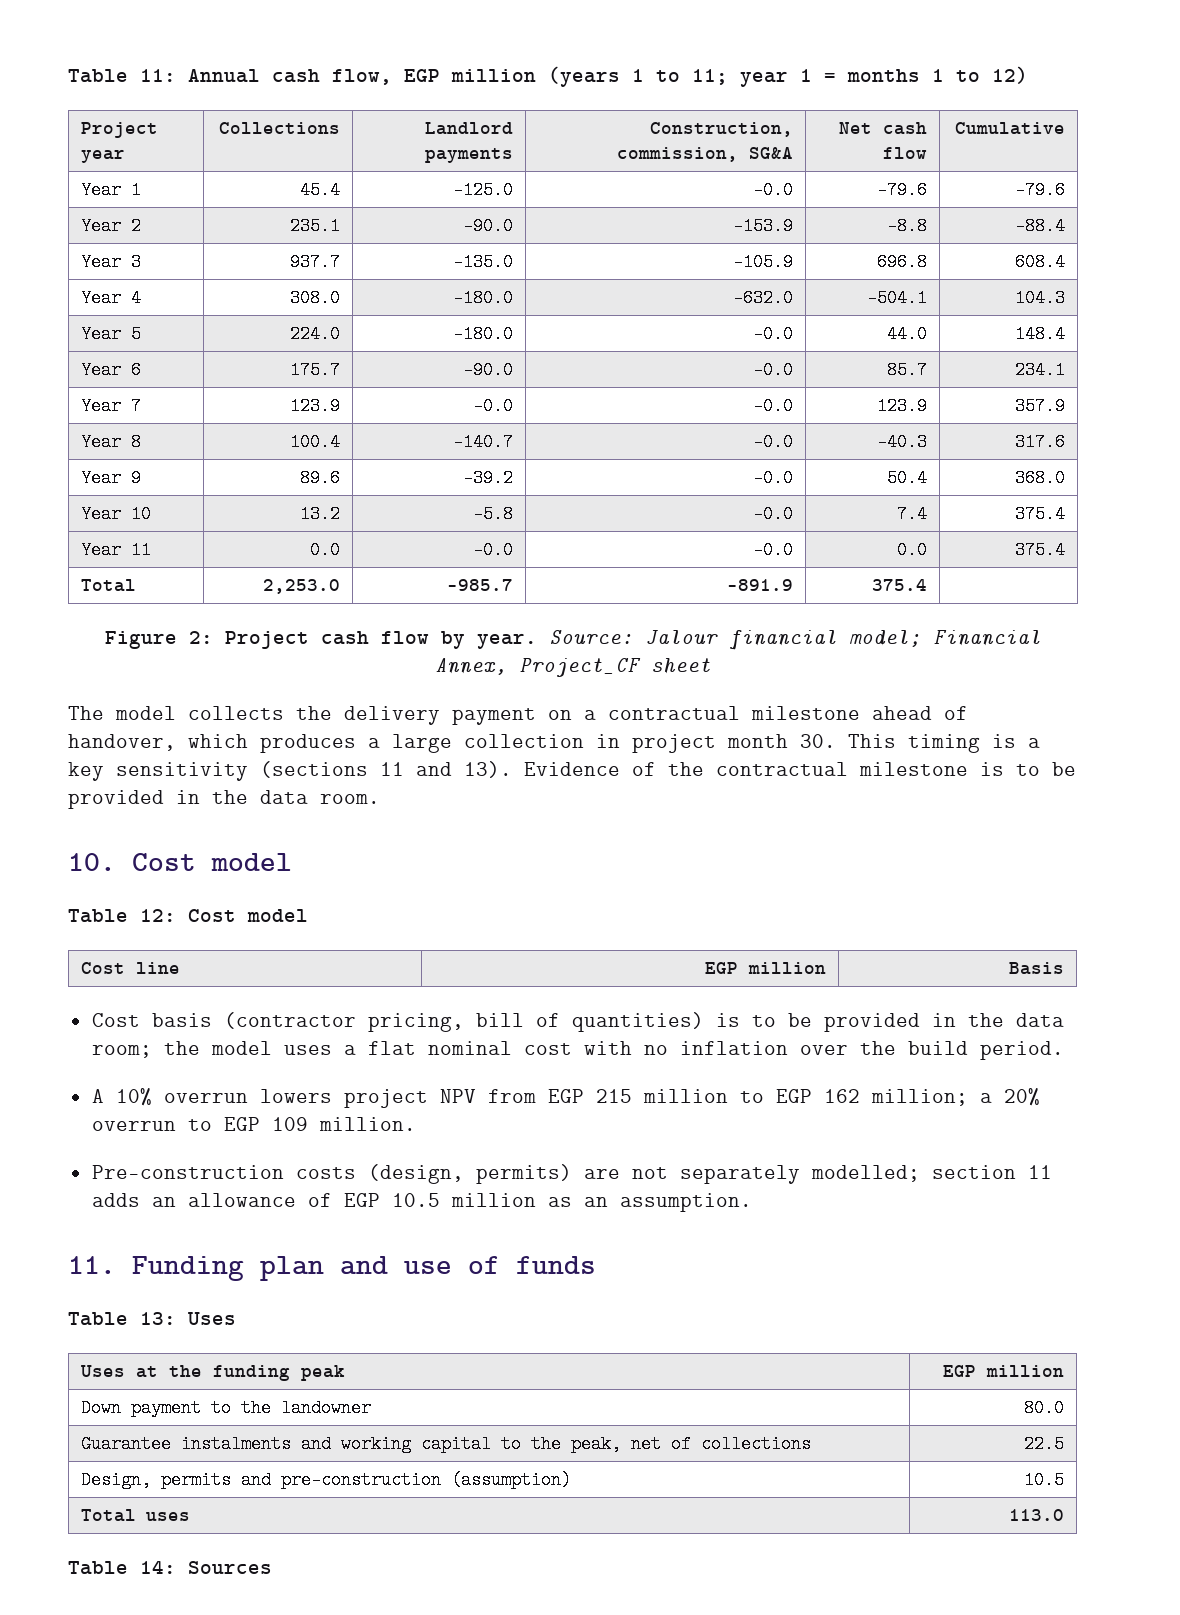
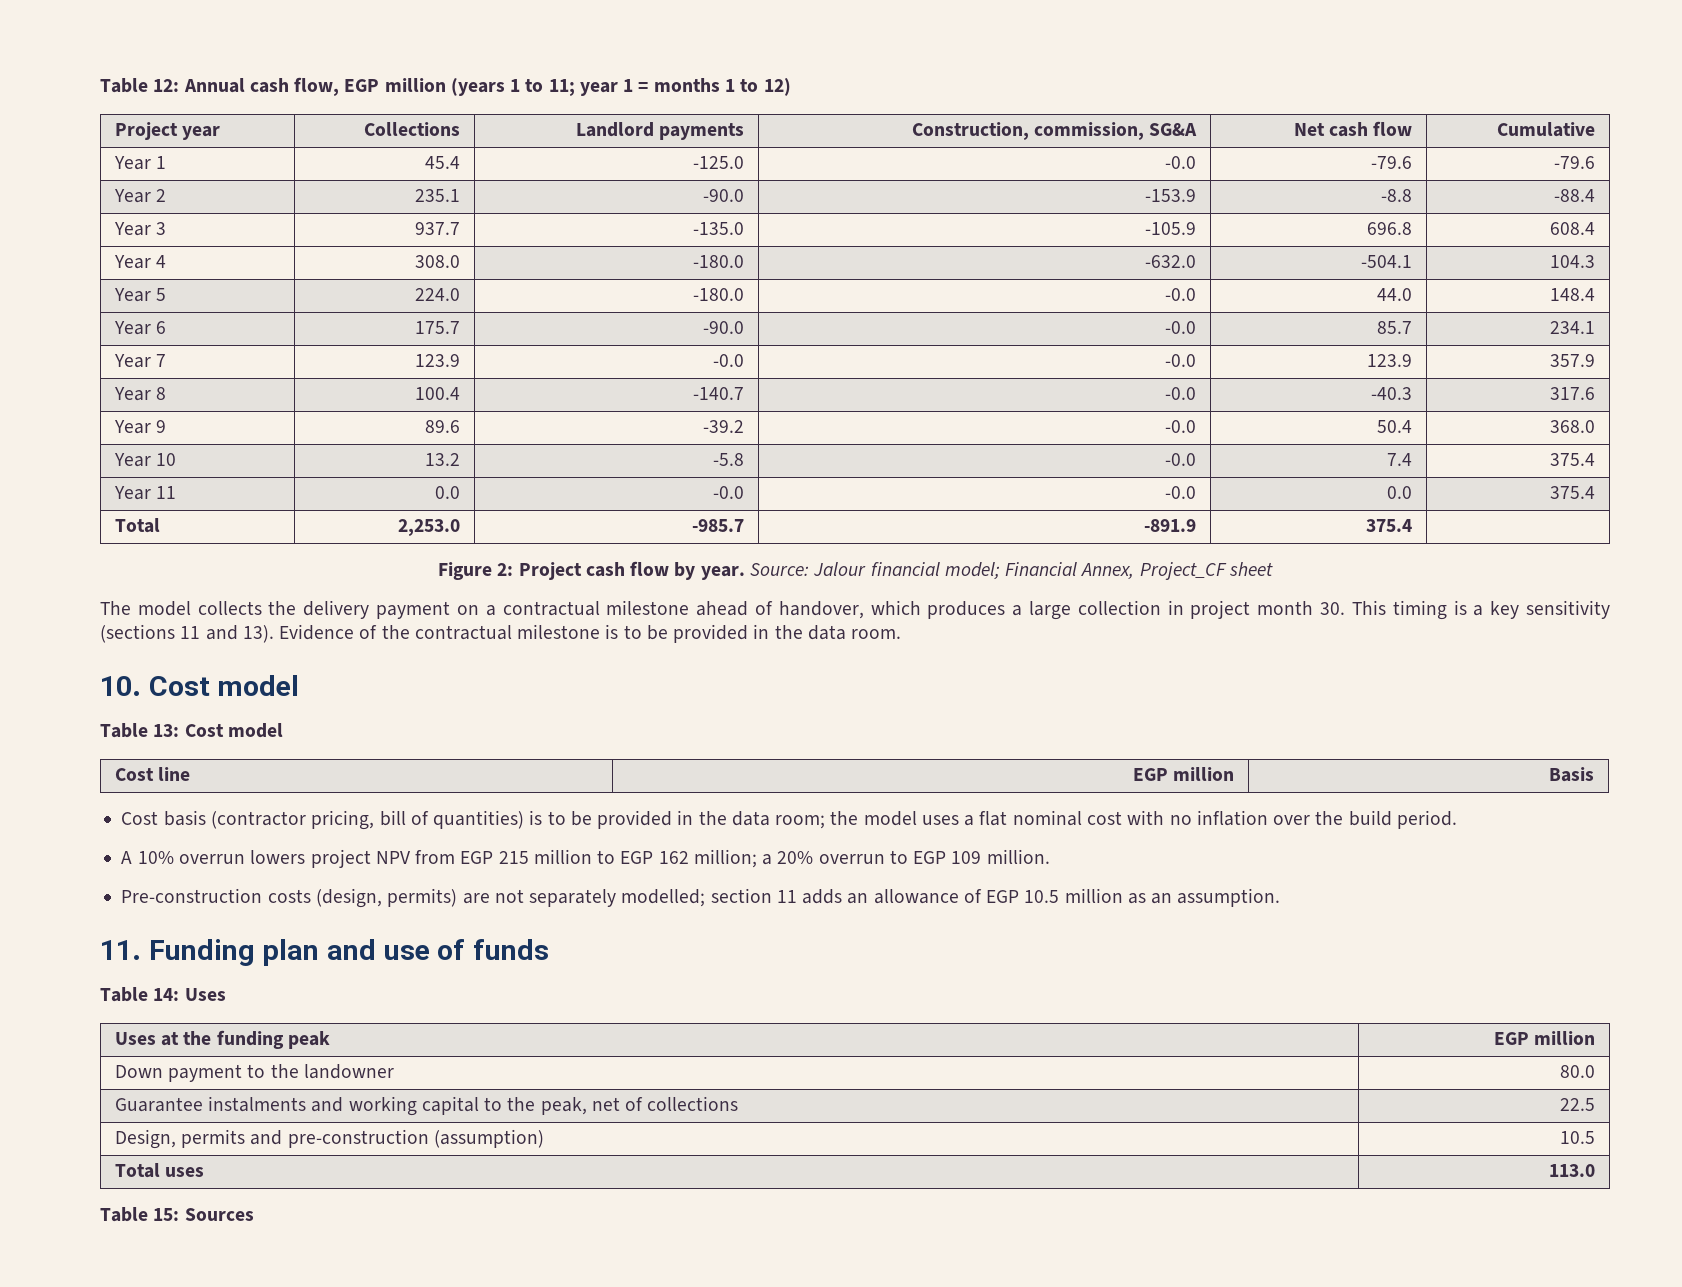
[68,69,176,83] Table 11: -> [100,78,180,93] Table 12:
[140,909,176,922] 12: -> [153,724,180,737] 13:
[140,1312,176,1325] 13: -> [153,988,180,1001] 14:
[140,1560,176,1574] 14: -> [153,1208,180,1221] 15:

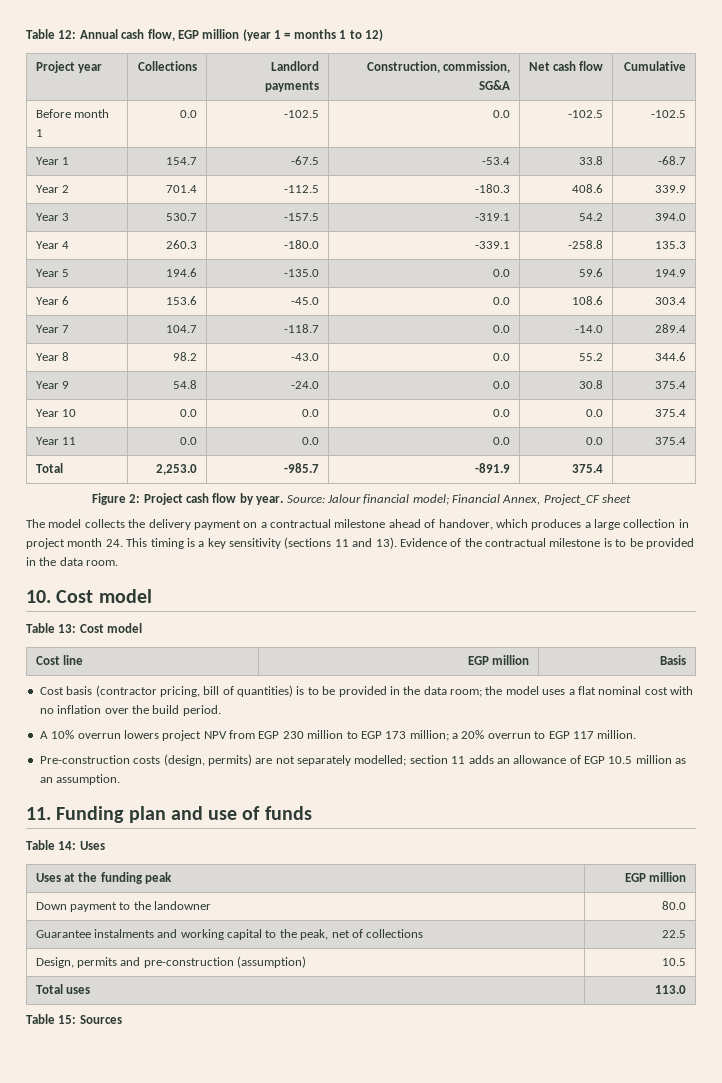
[450,78,618,96] (years 1 to 11; year -> [242,29,271,41] (year
[113,156,167,170] [425,156,461,169] [693,156,745,169] [1165,156,1197,169] [1371,156,1413,169] [1554,156,1596,169] [113,189,167,203] [415,189,461,202] [703,189,745,202] [1145,189,1197,202] [1381,189,1413,202] [1554,189,1596,202] [113,222,167,236] [415,222,461,235] [693,222,745,235] [1145,222,1197,235] [1367,222,1413,235] [1550,222,1596,235] Year 1 | 45.4 | -125.0 | -0.0 | -79.6 | -79.6 // Year 2 | 235.1 | -90.0 | -153.9 | -8.8 | -88.4 // Year 3 | 937.7 | -135.0 | -105.9 | 696.8 | 608.4 -> [35,109,109,118] [35,129,43,137] [180,110,198,118] [284,110,320,118] [493,110,511,118] [568,110,604,118] [651,110,687,118] [35,157,69,165] [166,157,198,165] [291,156,320,165] [482,157,511,165] [579,156,604,165] [658,156,687,165] [35,185,69,193] [166,185,198,193] [284,185,320,193] [475,184,511,193] [572,184,604,193] [655,185,687,193] [35,213,69,221] [166,213,198,221] [284,213,320,221] [475,213,511,221] [579,213,604,221] [655,213,687,221] Before month 1 | 0.0 | -102.5 | 0.0 | -102.5 | -102.5 // Year 1 | 154.7 | -67.5 | -53.4 | 33.8 | -68.7 // Year 2 | 701.4 | -112.5 | -180.3 | 408.6 | 339.9 // Year 3 | 530.7 | -157.5 | -319.1 | 54.2 | 394.0
[415,255,461,268] [693,255,745,268] [1145,255,1197,268] [1361,255,1413,268] [1550,255,1596,268] 308.0 | -180.0 | -632.0 | -504.1 | 104.3 -> [166,240,198,249] [284,240,320,249] [475,241,511,249] [568,240,604,249] [655,241,687,249] 260.3 | -180.0 | -339.1 | -258.8 | 135.3
[415,288,461,301] [693,288,745,301] [1165,288,1197,301] [1377,288,1413,301] [1550,288,1596,301] [113,321,167,335] [415,321,461,334] [703,321,745,334] [1165,321,1197,334] [1377,321,1413,334] [1550,321,1596,334] [113,354,167,368] [415,354,461,367] [713,354,745,367] [1165,354,1197,367] [1367,354,1413,367] [1550,354,1596,367] [113,387,167,401] [415,387,461,400] [693,387,745,400] [1165,387,1197,400] [1371,387,1413,400] [1550,387,1596,400] [113,420,167,434] [425,420,461,433] [703,420,745,433] [1165,420,1197,433] [1377,420,1413,433] [1550,420,1596,433] [113,453,177,467] [425,453,461,466] [713,453,745,466] [1165,453,1197,466] [1387,453,1413,466] 224.0 | -180.0 | -0.0 | 44.0 | 148.4 // Year 6 | 175.7 | -90.0 | -0.0 | 85.7 | 234.1 // Year 7 | 123.9 | -0.0 | -0.0 | 123.9 | 357.9 // Year 8 | 100.4 | -140.7 | -0.0 | -40.3 | 317.6 // Year 9 | 89.6 | -39.2 | -0.0 | 50.4 | 368.0 // Year 10 | 13.2 | -5.8 | -0.0 | 7.4 -> [166,268,198,277] [284,269,320,277] [493,269,511,277] [579,268,604,277] [655,269,687,277] [35,296,69,305] [166,296,198,305] [291,297,320,305] [493,297,511,305] [572,296,604,305] [655,297,687,305] [35,325,69,333] [166,325,198,333] [284,324,320,333] [493,325,511,333] [575,325,604,333] [655,324,687,333] [35,352,69,361] [173,352,198,361] [291,353,320,361] [493,353,511,361] [579,353,604,361] [655,352,687,361] [35,381,69,389] [173,380,198,389] [291,381,320,389] [493,381,511,389] [579,380,604,389] [655,381,687,389] [35,409,76,417] [180,409,198,417] [302,409,320,417] [493,409,511,417] [586,409,604,417] 194.6 | -135.0 | 0.0 | 59.6 | 194.9 // Year 6 | 153.6 | -45.0 | 0.0 | 108.6 | 303.4 // Year 7 | 104.7 | -118.7 | 0.0 | -14.0 | 289.4 // Year 8 | 98.2 | -43.0 | 0.0 | 55.2 | 344.6 // Year 9 | 54.8 | -24.0 | 0.0 | 30.8 | 375.4 // Year 10 | 0.0 | 0.0 | 0.0 | 0.0
[713,486,745,499] [1165,486,1197,499] -0.0 | -0.0 -> [302,437,320,445] [493,437,511,445] 0.0 | 0.0
[1320,602,1346,615] 30. -> [105,539,123,547] 24.
[498,851,529,864] 215 -> [282,731,304,739] 230
[658,851,689,864] 162 -> [385,731,407,739] 173
[951,851,982,864] 109 -> [572,731,594,739] 117

